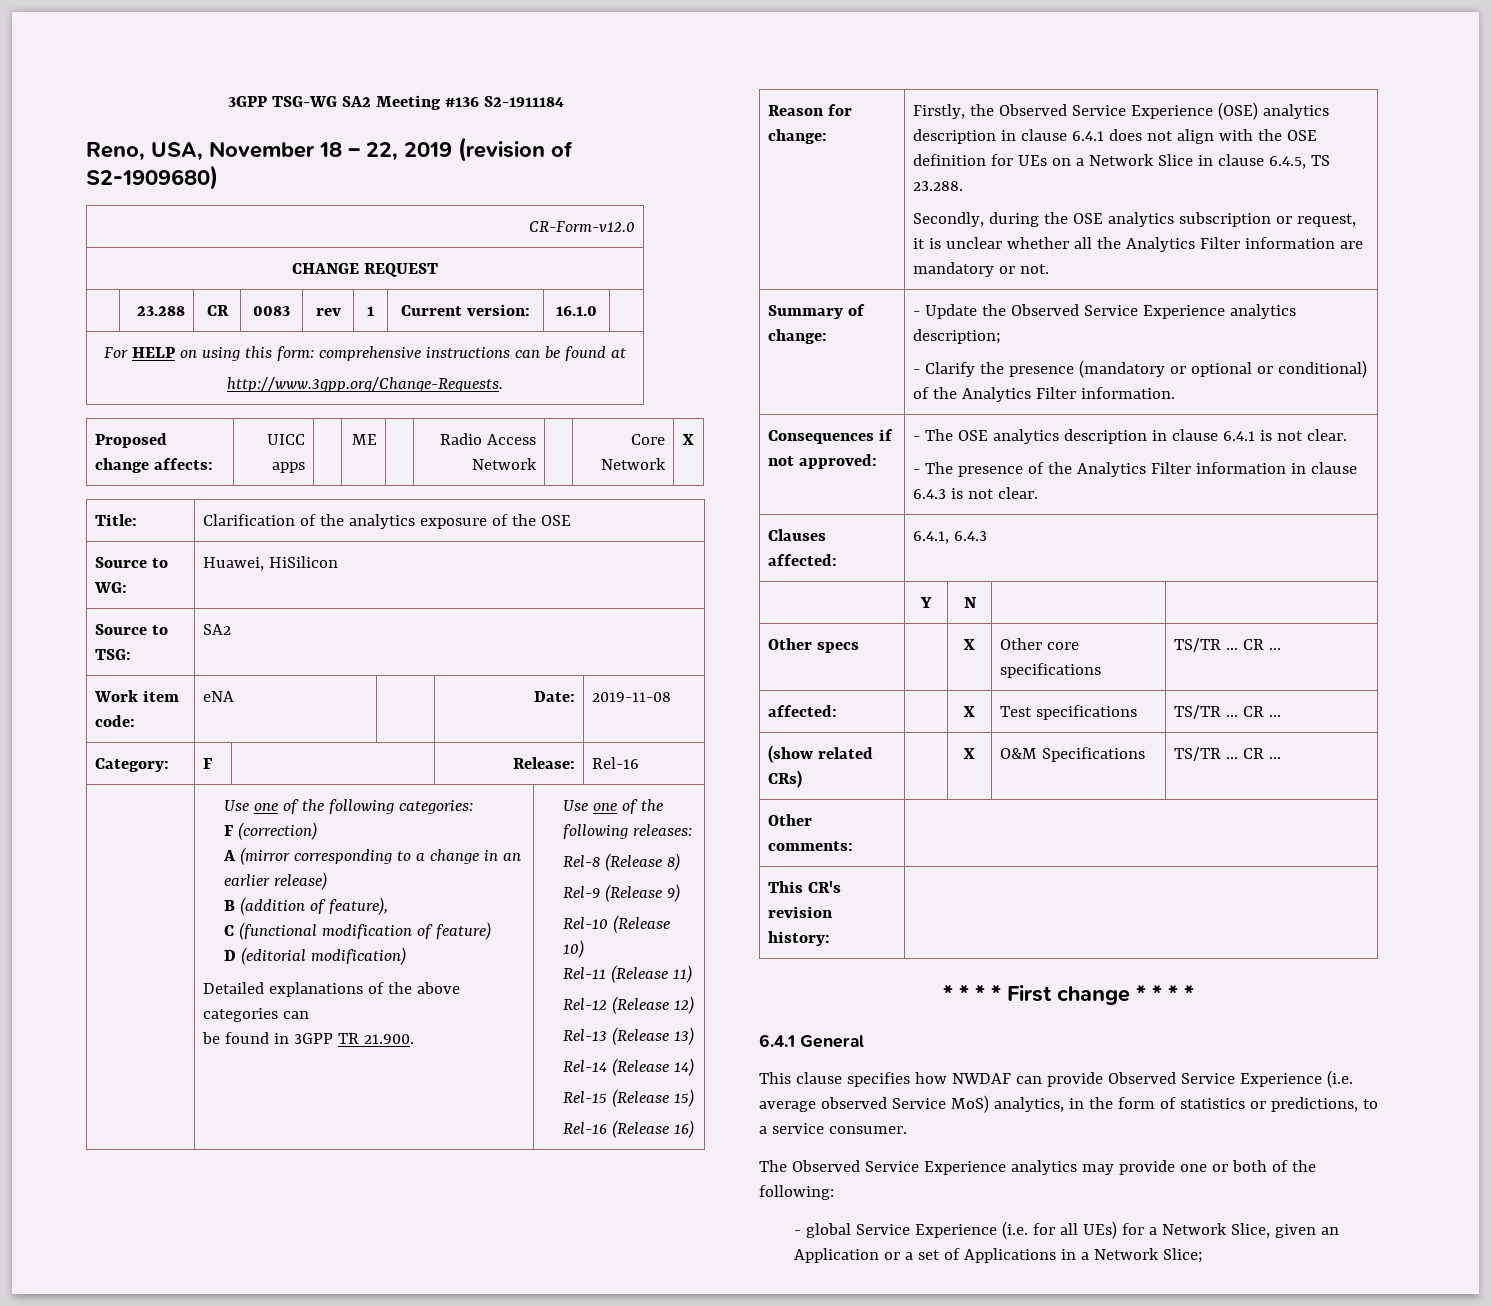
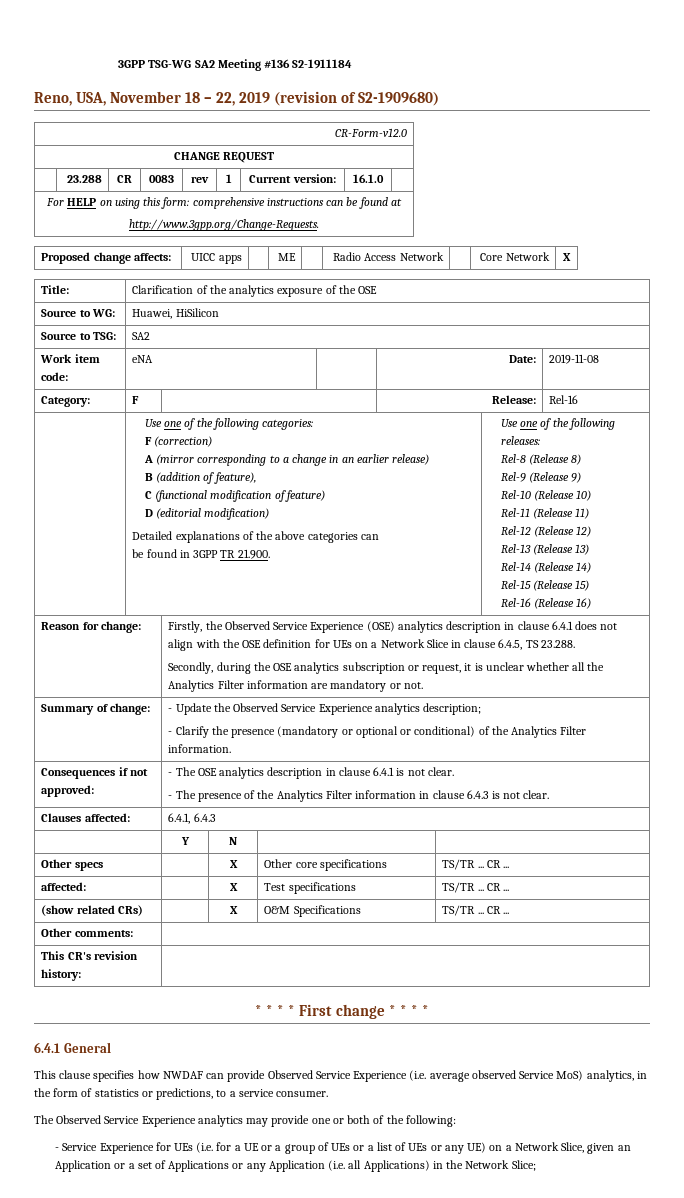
[806,1221,1145,1239] global Service Experience (i.e. for all UEs) for -> [62,1142,503,1154] Service Experience for UEs (i.e. for a UE or a group of UEs or a list of UEs or any UE) on
[1061,1249,1090,1260] in a -> [232,1160,464,1172] or any Application (i.e. all Applications) in the

